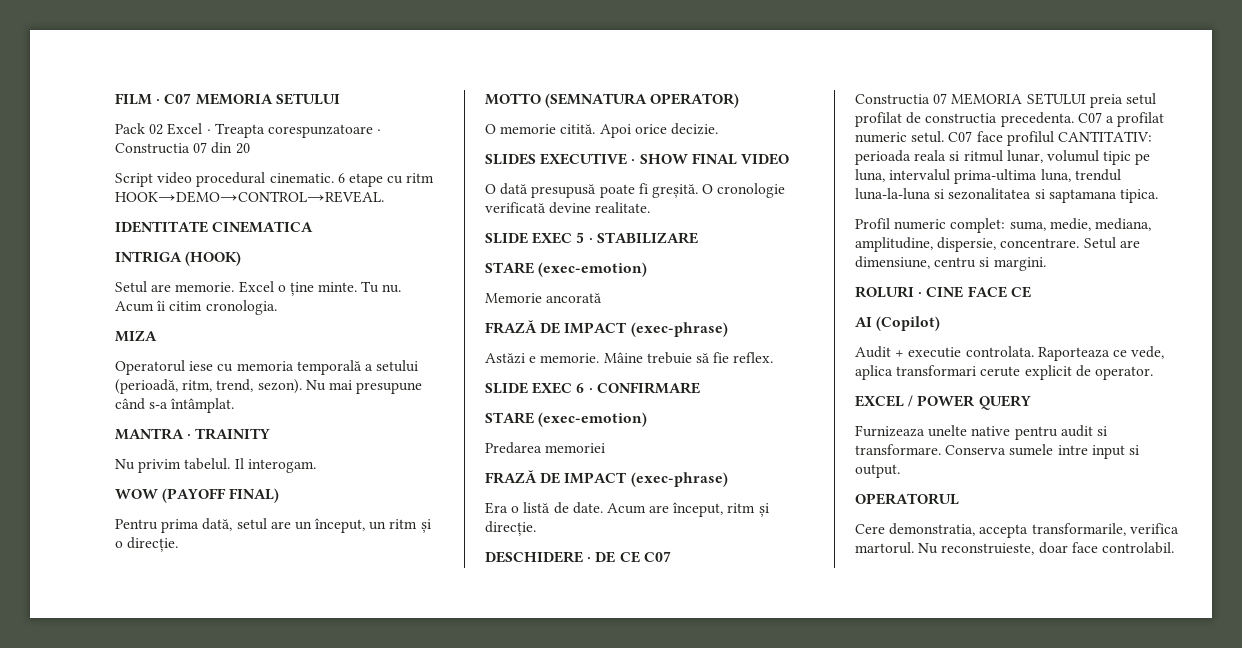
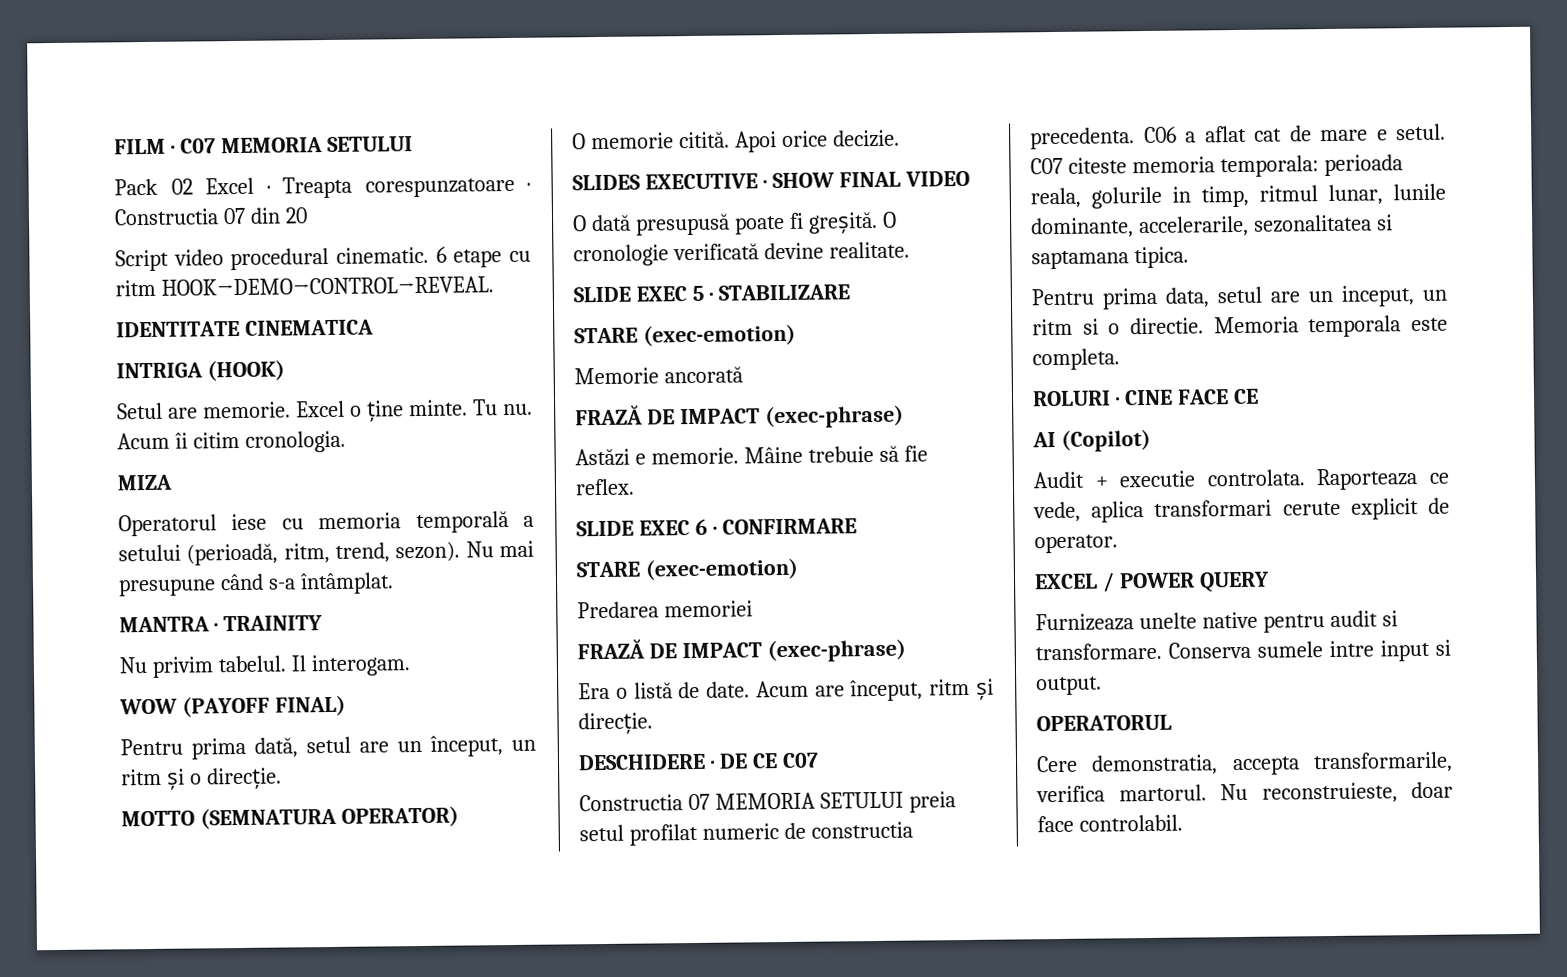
(902, 119) none -> [701,823,779,840] numeric
[1077,112,1165,127] [855,131,1152,146] [855,150,1151,165] [855,169,1121,184] [855,188,1158,203] [855,218,1151,233] [855,237,1140,252] [855,256,1046,271] C07 a profilat numeric setul. C07 face profilul CANTITATIV: perioada reala si ritmul lunar, volumul tipic pe luna, intervalul prima-ultima luna, trendul luna-la-luna si sezonalitatea si saptamana tipica. // Profil numeric complet: suma, medie, mediana, amplitudine, dispersie, concentrare. Setul are dimensiune, centru si margini. -> [1143,123,1446,144] [1030,154,1403,178] [1030,183,1446,209] [1031,214,1393,239] [1031,246,1189,270] [1031,285,1447,310] [1032,315,1448,338] [1032,348,1120,371] C06 a aflat cat de mare e setul. C07 citeste memoria temporala: perioada reala, golurile in timp, ritmul lunar, lunile dominante, accelerarile, sezonalitatea si saptamana tipica. // Pentru prima data, setul are un inceput, un ritm si o directie. Memoria temporala este completa.

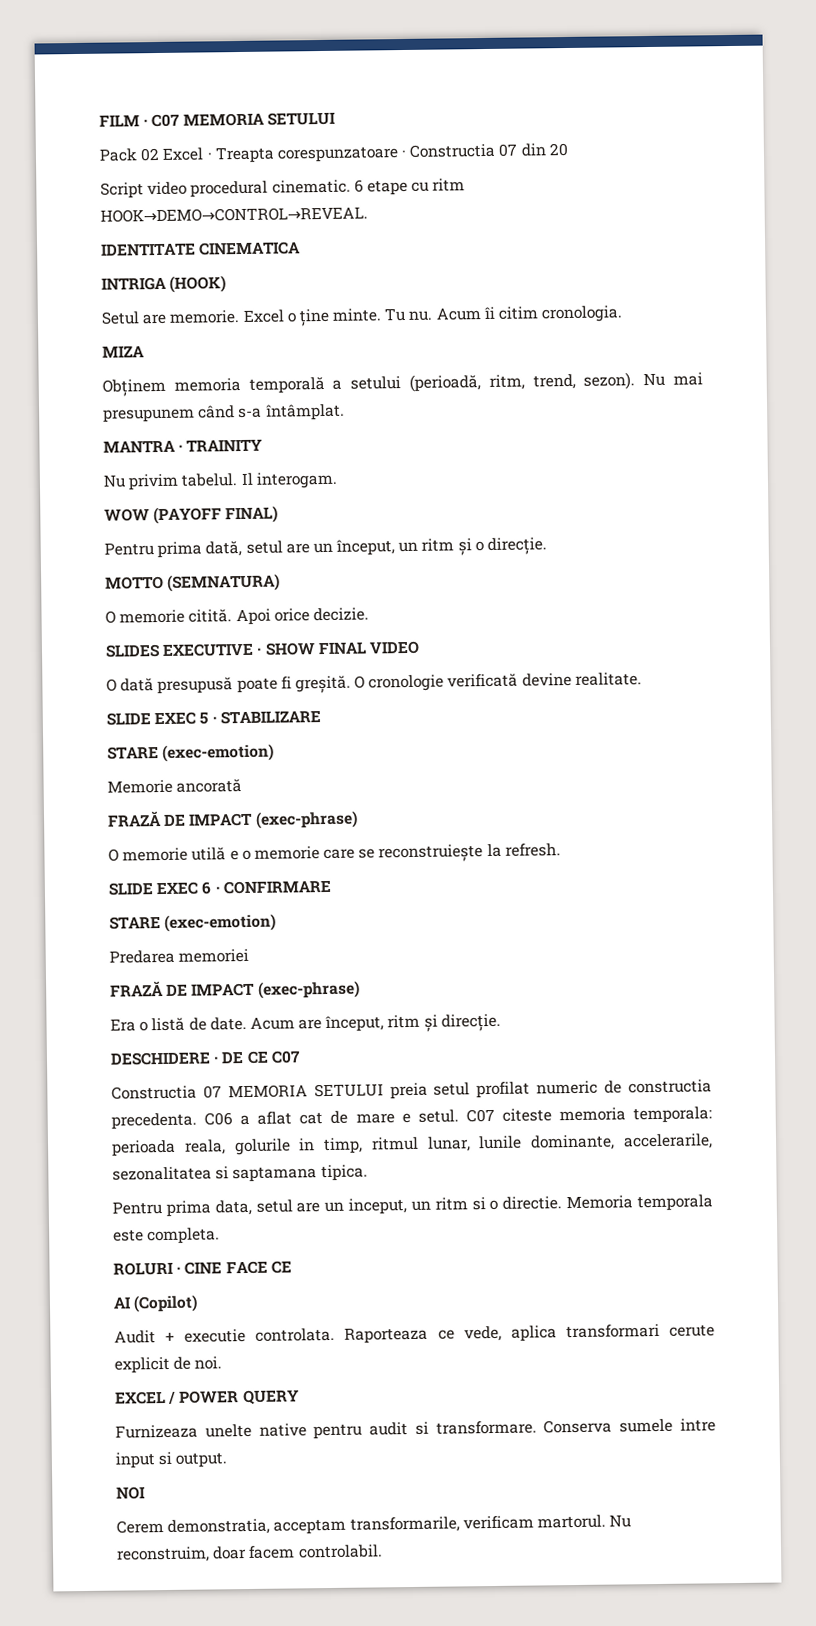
[118,513,304,537] Operatorul iese cu -> [102,378,166,397] Obținem
[118,578,216,597] presupune -> [103,408,195,423] presupunem
[199,805,459,830] (SEMNATURA OPERATOR) -> [167,573,281,592] (SEMNATURA)
[575,445,928,467] [575,478,635,496] Astăzi e memorie. Mâine trebuie să fie reflex. -> [108,843,561,863] O memorie utilă e o memorie care se reconstruiește la refresh.
[1034,534,1118,554] operator. -> [194,1356,223,1370] noi.
[1036,714,1172,732] [1036,751,1453,776] [1036,781,1453,804] [1037,815,1074,833] OPERATORUL // Cere demonstratia, accepta transformarile, verifica martorul. Nu reconstruieste, doar face -> [116,1486,145,1500] [116,1514,632,1535] [116,1545,296,1563] NOI // Cerem demonstratia, acceptam transformarile, verificam martorul. Nu reconstruim, doar facem

